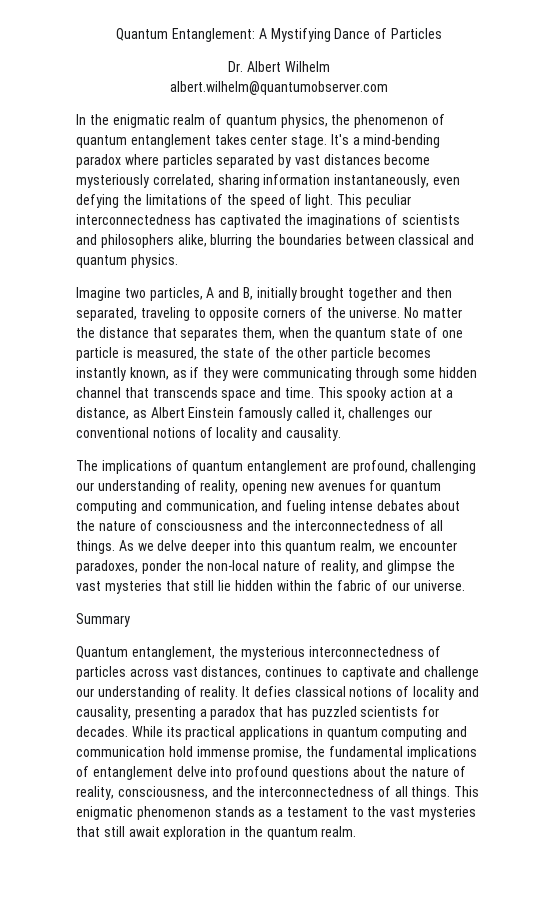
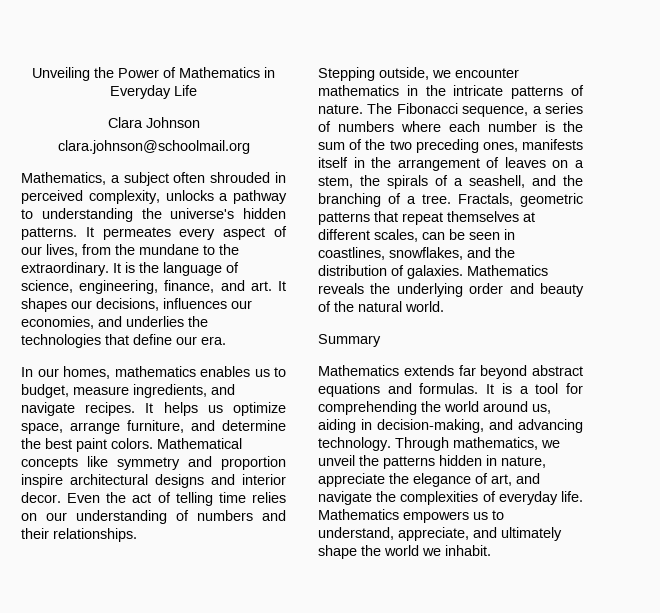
[116,28,442,42] [228,61,330,72] [170,81,388,95] [76,114,446,128] [76,134,441,148] [76,154,431,168] [76,174,460,188] [76,194,412,208] [76,214,460,228] [76,234,475,248] [76,254,178,268] [76,287,452,301] [76,307,463,321] [76,327,463,341] [76,347,432,361] [76,367,478,381] [76,387,453,401] [76,407,433,421] [76,427,341,441] [76,460,477,474] [76,480,442,494] [76,500,461,514] [76,520,444,531] [76,540,457,554] [76,560,456,574] [76,580,465,594] [76,613,130,627] [76,646,441,660] [76,666,480,680] [76,686,479,700] [76,706,440,720] [76,726,468,740] [76,746,477,760] [76,766,467,780] [76,786,480,800] [76,806,477,820] [76,826,357,840] Quantum Entanglement: A Mystifying Dance of Particles // Dr. Albert Wilhelm // albert.wilhelm@quantumobserver.com // In the enigmatic realm of quantum physics, the phenomenon of quantum entanglement takes center stage. It's a mind-bending paradox where particles separated by vast distances become mysteriously correlated, sharing information instantaneously, even defying the limitations of the speed of light. This peculiar interconnectedness has captivated the imaginations of scientists and philosophers alike, blurring the boundaries between classical and quantum physics. // Imagine two particles, A and B, initially brought together and then separated, traveling to opposite corners of the universe. No matter the distance that separates them, when the quantum state of one particle is measured, the state of the other particle becomes instantly known, as if they were communicating through some hidden channel that transcends space and time. This spooky action at a distance, as Albert Einstein famously called it, challenges our conventional notions of locality and causality. // The implications of quantum entanglement are profound, challenging our understanding of reality, opening new avenues for quantum computing and communication, and fueling intense debates about the nature of consciousness and the interconnectedness of all things. As we delve deeper into this quantum realm, we encounter paradoxes, ponder the non-local nature of reality, and glimpse the vast mysteries that still lie hidden within the fabric of our universe. // Summary // Quantum entanglement, the mysterious interconnectedness of particles across vast distances, continues to captivate and challenge our understanding of reality. It defies classical notions of locality and causality, presenting a paradox that has puzzled scientists for decades. While its practical applications in quantum computing and communication hold immense promise, the fundamental implications of entanglement delve into profound questions about the nature of reality, consciousness, and the interconnectedness of all things. This enigmatic phenomenon stands as a testament to the vast mysteries that still await exploration in the quantum realm. -> [32,67,275,81] [110,85,197,99] [107,117,200,128] [57,140,250,154] [21,172,286,186] [21,190,287,204] [21,208,286,222] [21,226,287,240] [21,244,239,257] [21,262,239,276] [21,280,286,294] [21,298,252,312] [21,316,208,329] [21,334,226,348] [21,366,286,379] [21,384,235,398] [21,402,286,416] [21,420,286,434] [21,438,242,452] [21,456,286,470] [21,474,286,488] [21,492,286,506] [21,510,286,524] [21,528,137,542] [318,67,519,81] [318,85,584,99] [318,103,583,117] [318,121,583,132] [318,139,583,153] [318,157,584,171] [318,175,583,189] [318,193,583,207] [318,211,535,225] [318,229,515,242] [318,247,515,260] [318,265,548,279] [318,283,584,297] [318,301,444,312] [318,334,381,347] [318,365,583,379] [318,383,583,397] [318,401,551,415] [318,419,583,433] [318,437,560,451] [318,455,546,469] [318,473,540,487] [318,491,583,505] [318,509,504,523] [318,527,562,541] [318,545,491,559] Unveiling the Power of Mathematics in Everyday Life // Clara Johnson // clara.johnson@schoolmail.org // Mathematics, a subject often shrouded in perceived complexity, unlocks a pathway to understanding the universe's hidden patterns. It permeates every aspect of our lives, from the mundane to the extraordinary. It is the language of science, engineering, finance, and art. It shapes our decisions, influences our economies, and underlies the technologies that define our era. // In our homes, mathematics enables us to budget, measure ingredients, and navigate recipes. It helps us optimize space, arrange furniture, and determine the best paint colors. Mathematical concepts like symmetry and proportion inspire architectural designs and interior decor. Even the act of telling time relies on our understanding of numbers and their relationships. // Stepping outside, we encounter mathematics in the intricate patterns of nature. The Fibonacci sequence, a series of numbers where each number is the sum of the two preceding ones, manifests itself in the arrangement of leaves on a stem, the spirals of a seashell, and the branching of a tree. Fractals, geometric patterns that repeat themselves at different scales, can be seen in coastlines, snowflakes, and the distribution of galaxies. Mathematics reveals the underlying order and beauty of the natural world. // Summary // Mathematics extends far beyond abstract equations and formulas. It is a tool for comprehending the world around us, aiding in decision-making, and advancing technology. Through mathematics, we unveil the patterns hidden in nature, appreciate the elegance of art, and navigate the complexities of everyday life. Mathematics empowers us to understand, appreciate, and ultimately shape the world we inhabit.

